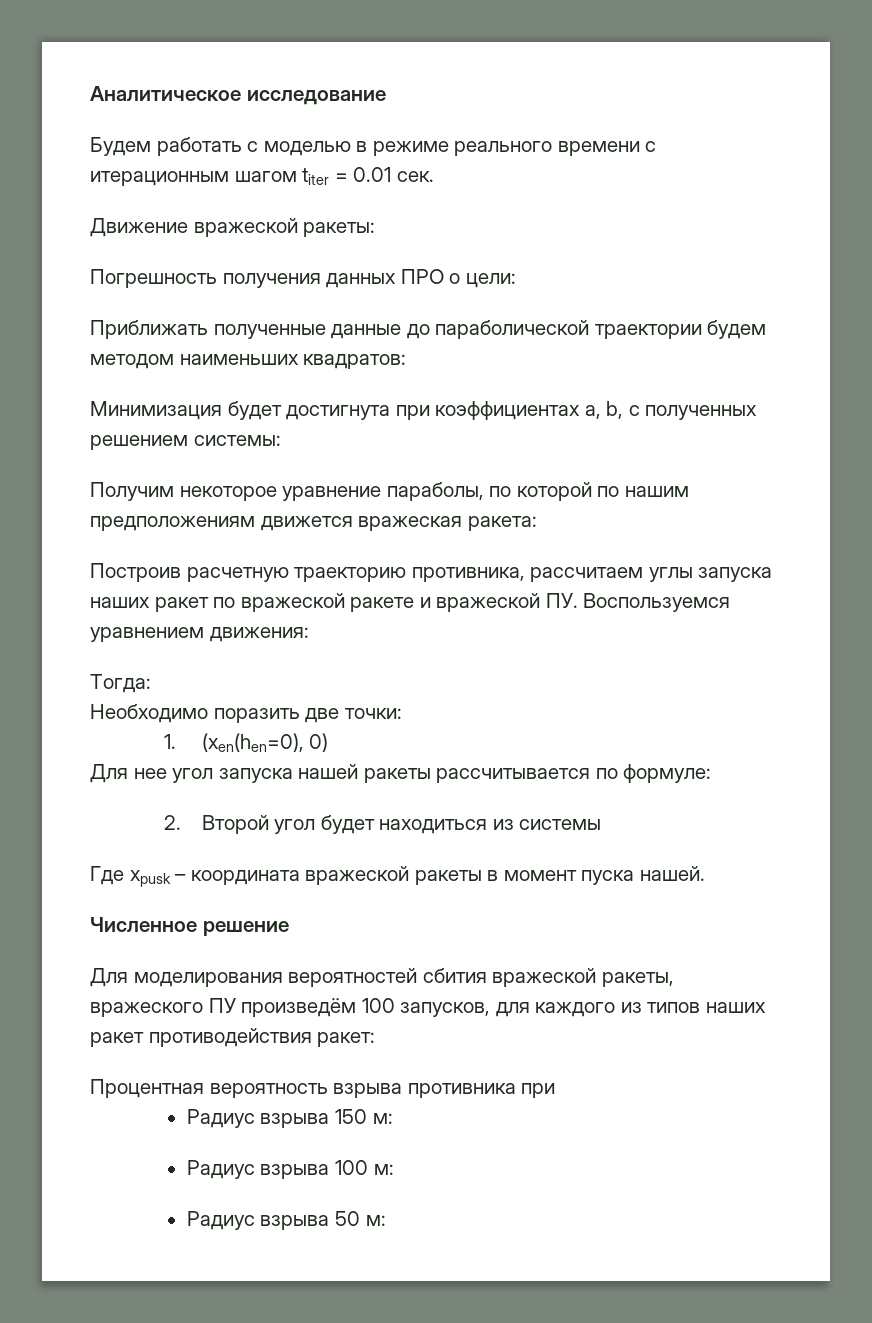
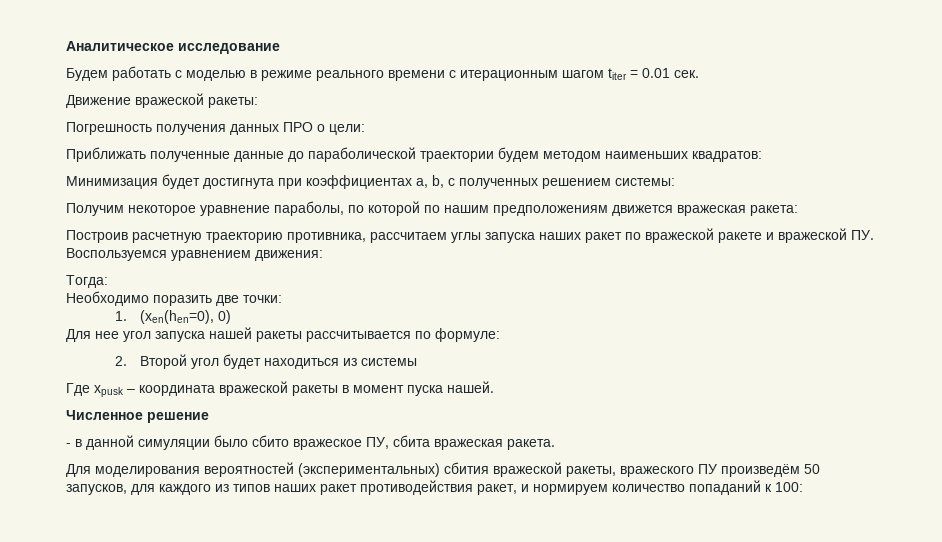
(289, 928) none -> [66,435,555,450] // - в данной симуляции было сбито вражеское ПУ, сбита вражеская ракета.
(418, 977) none -> [298,463,440,477] (экспериментальных)
[361,998,395,1013] 100 -> [804,464,820,474] 50
[317,1032,376,1047] [90,1079,556,1098] [186,1109,393,1128] [186,1160,394,1179] [186,1211,386,1230] ракет: // Процентная вероятность взрыва противника при // Радиус взрыва 150 м: // Радиус взрыва 100 м: // Радиус взрыва 50 м: -> [477,480,803,495] ракет, и нормируем количество попаданий к 100:

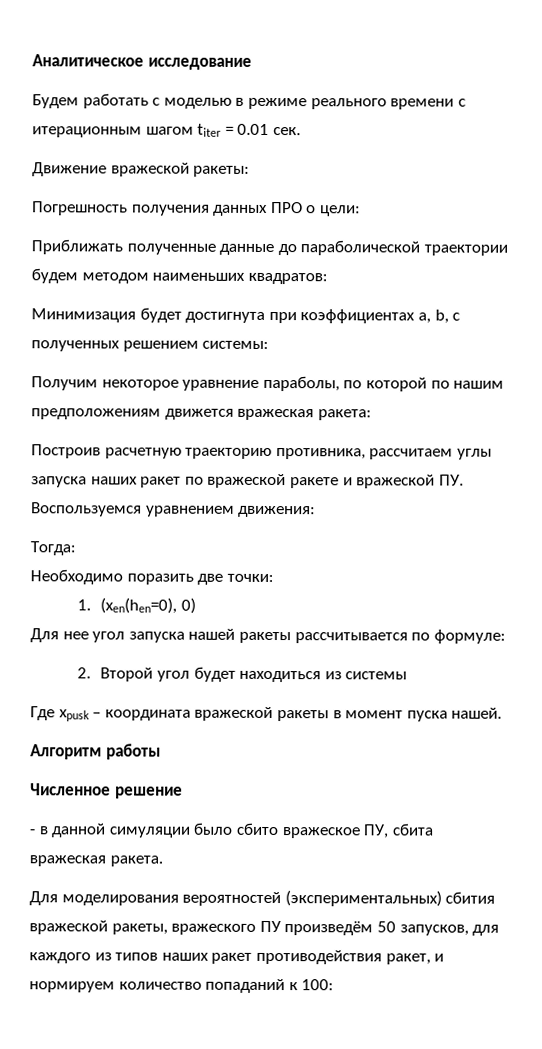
(494, 387) none -> [30,743,161,760] // Алгоритм работы

